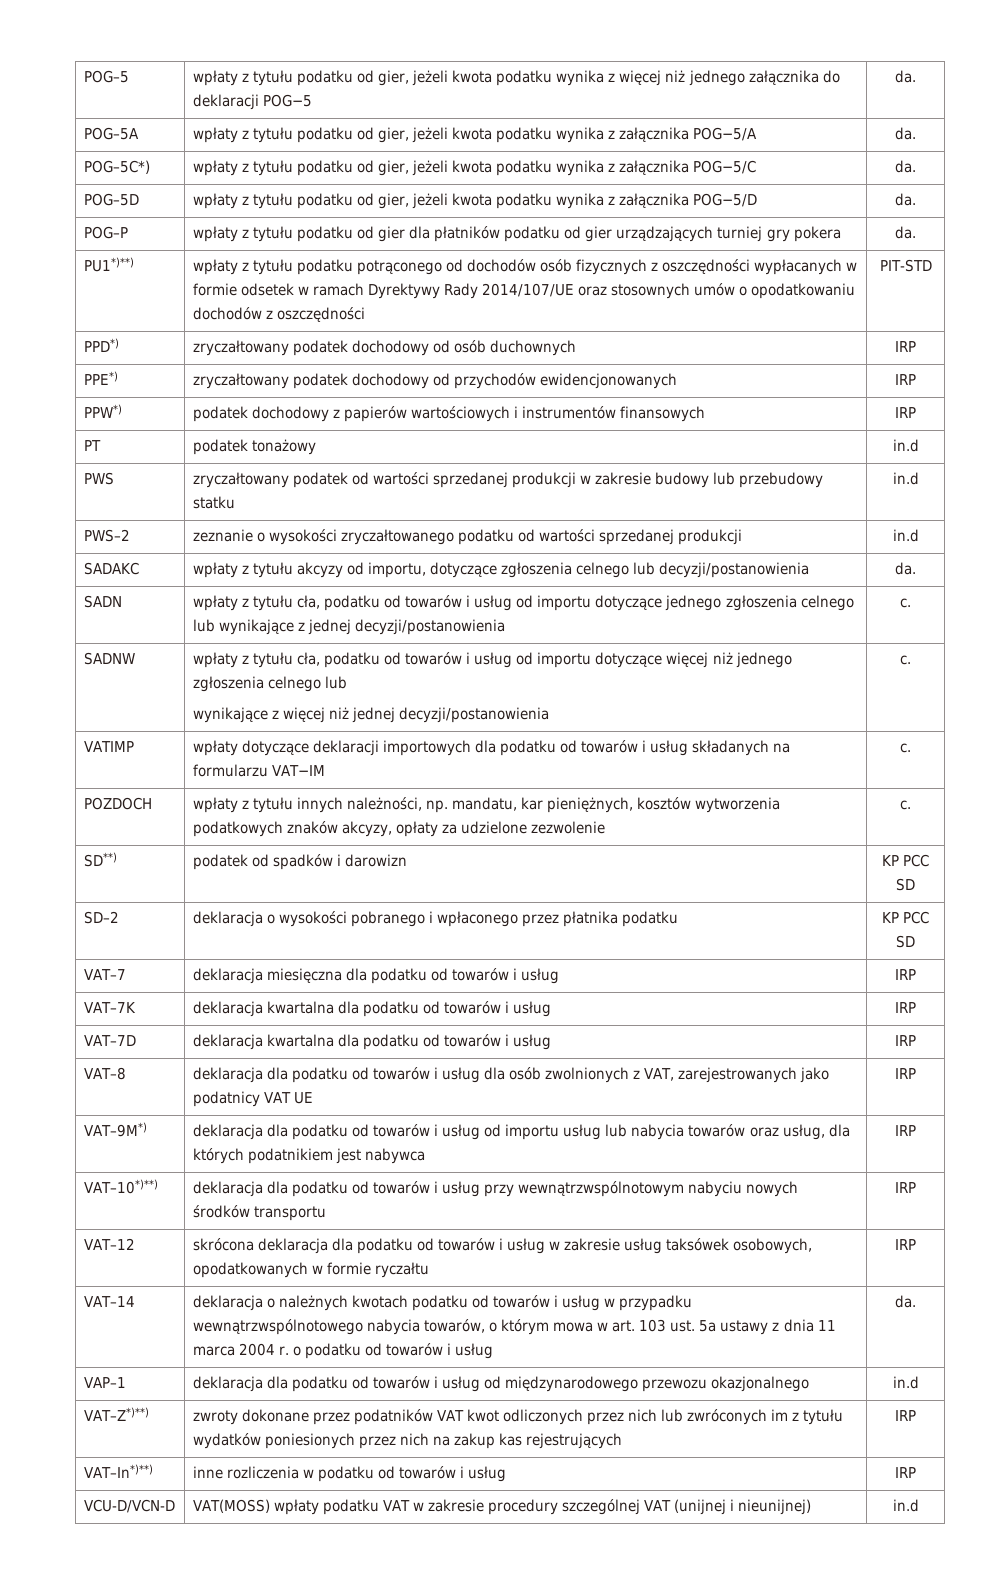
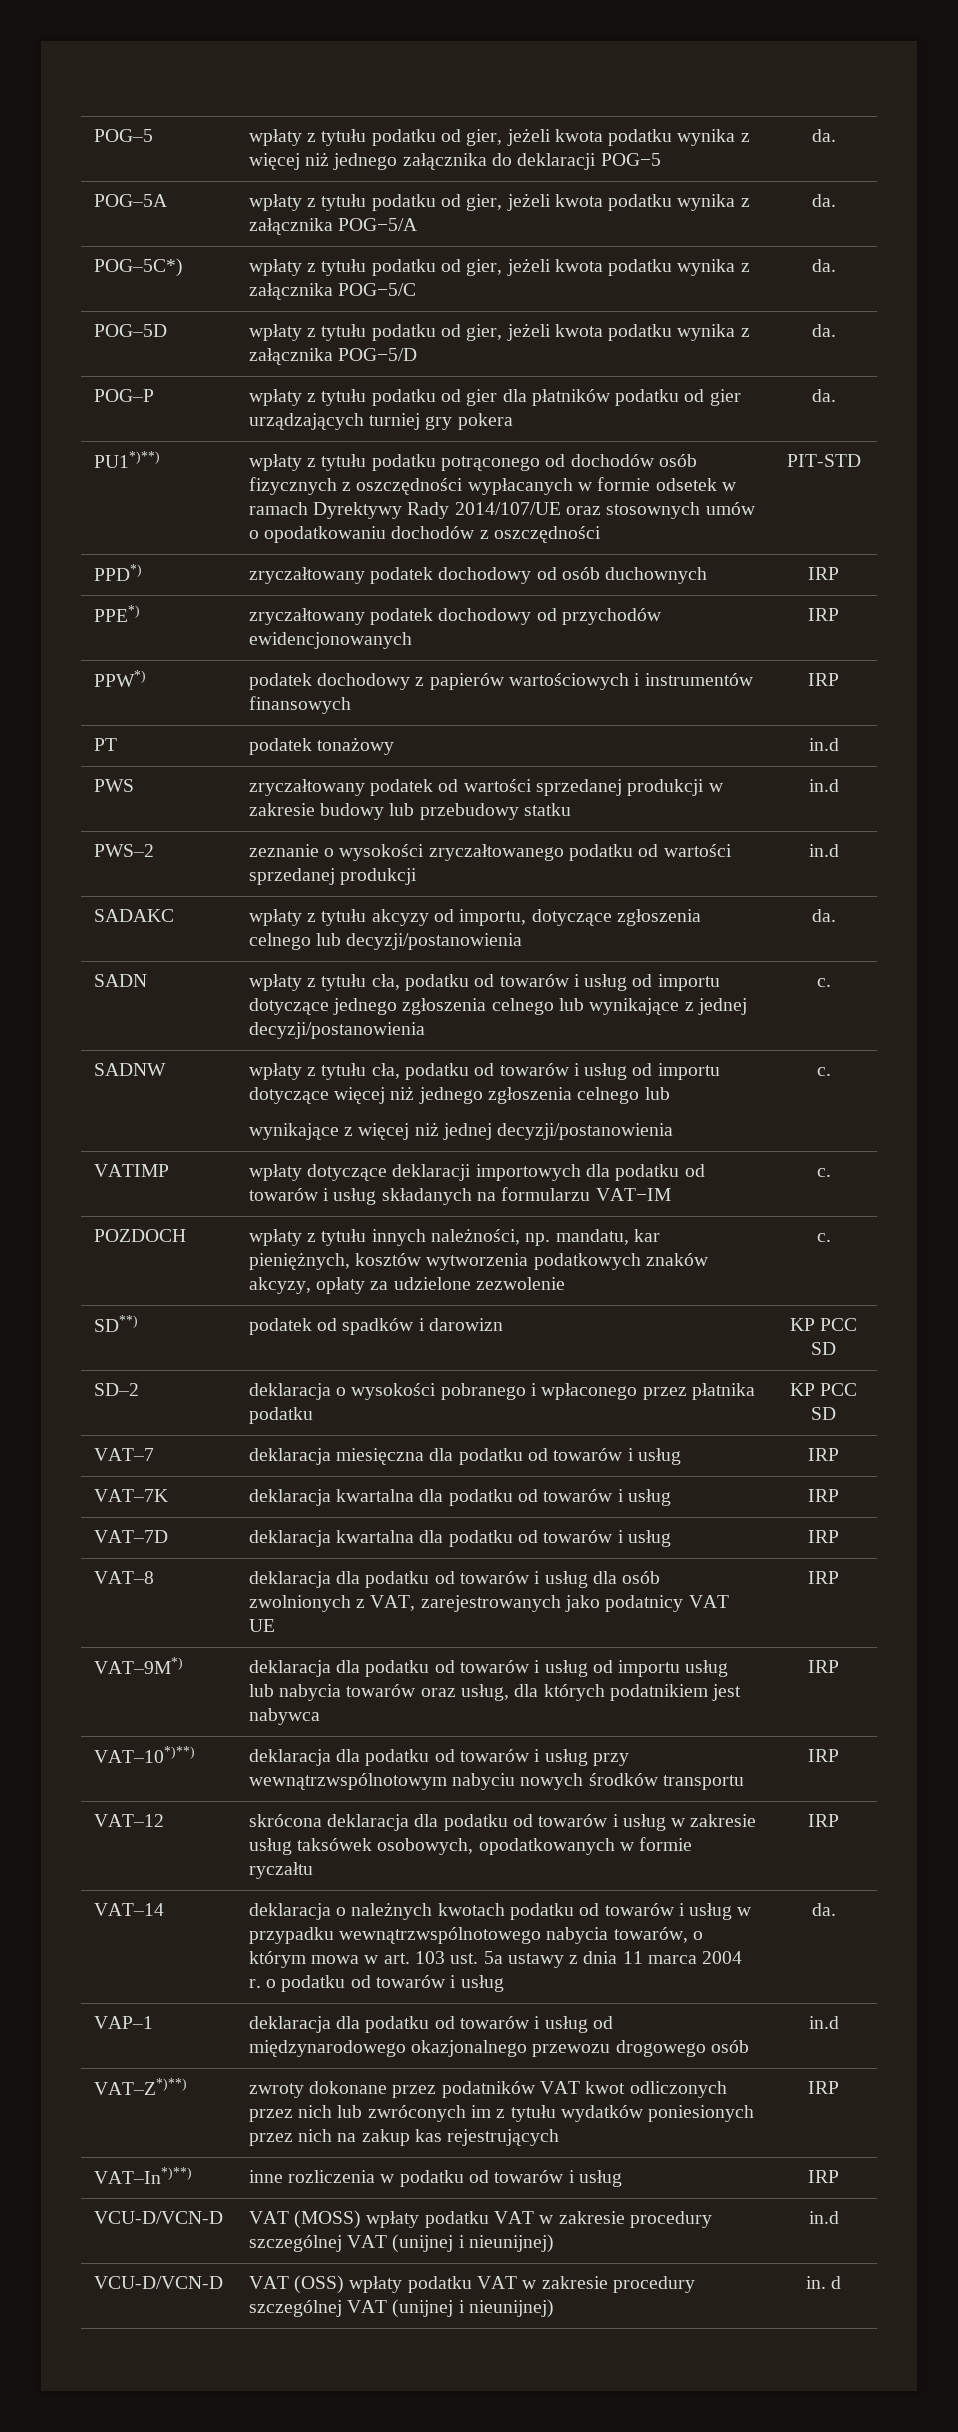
[642,1376,810,1392] przewozu okazjonalnego -> [411,2040,749,2057] okazjonalnego przewozu drogowego osób
[192,1499,270,1513] VAT(MOSS) -> [248,2210,362,2229] VAT (MOSS)
(919, 1505) none -> [93,2276,223,2289] [248,2275,695,2294] [248,2299,554,2318] [805,2276,842,2289] // VCU-D/VCN-D | VAT (OSS) wpłaty podatku VAT w zakresie procedury szczególnej VAT (unijnej i nieunijnej) | in. d

